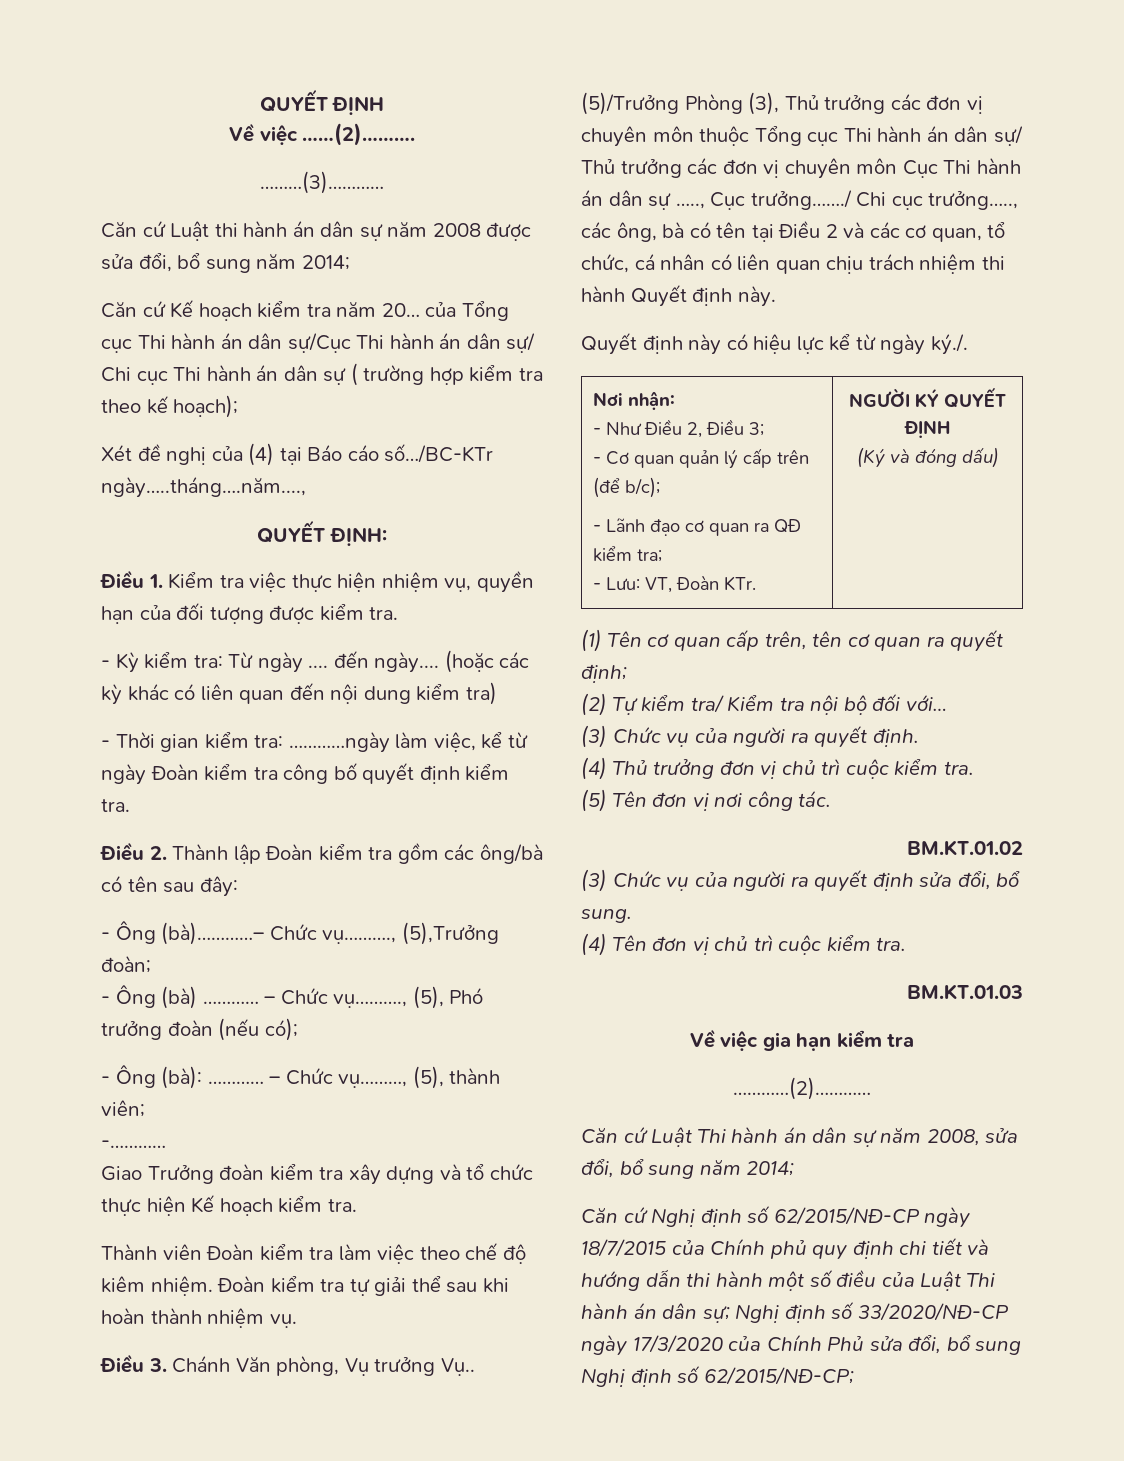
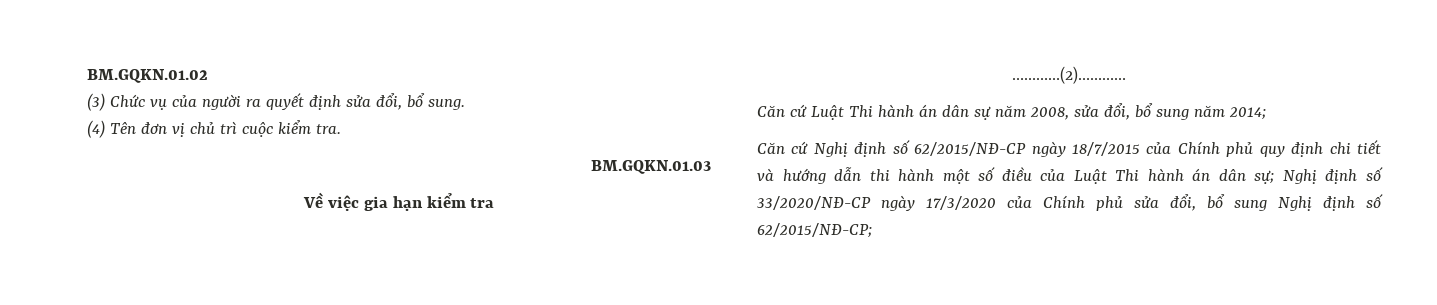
[259,89,385,115] [228,123,416,146] [260,171,384,194] [101,220,532,241] [101,253,350,273] [101,299,509,321] [101,332,536,353] [101,363,543,386] [101,395,239,418] [101,443,494,466] [101,476,306,498] [257,520,387,546] [100,570,534,593] [101,602,399,624] [101,650,530,673] [101,682,497,705] [101,731,528,753] [101,762,510,785] [101,799,130,812] [100,842,543,864] [101,875,238,897] [101,921,499,945] [101,955,151,973] [101,985,484,1009] [101,1018,298,1041] [101,1065,501,1089] [101,1100,145,1117] [101,1140,166,1148] [101,1163,533,1185] [101,1194,357,1216] [101,1242,526,1264] [101,1275,509,1296] [101,1307,297,1328] [100,1354,475,1376] [581,92,983,115] [581,125,1023,147] [581,157,1021,179] [581,189,1019,210] [581,220,1006,242] [581,253,1005,274] [581,284,776,307] [581,332,968,355] [593,391,676,410] [593,419,765,438] [593,448,810,469] [593,477,661,498] [593,518,802,536] [593,546,663,562] [593,575,757,593] [849,387,1006,408] [903,420,951,438] [856,447,999,468] [581,629,1004,652] [581,664,627,683] [581,693,947,716] [581,725,919,748] [581,757,974,780] [581,789,832,812] [907,840,1023,856] QUYẾT ĐỊNH // Về việc ……(2)………. // ………(3)………… // Căn cứ Luật thi hành án dân sự năm 2008 được sửa đổi, bổ sung năm 2014; // Căn cứ Kế hoạch kiểm tra năm 20… của Tổng cục Thi hành án dân sự/Cục Thi hành án dân sự/ Chi cục Thi hành án dân sự ( trường hợp kiểm tra theo kế hoạch); // Xét đề nghị của (4) tại Báo cáo số…/BC-KTr ngày…..tháng….năm...., // QUYẾT ĐỊNH: // Điều 1. Kiểm tra việc thực hiện nhiệm vụ, quyền hạn của đối tượng được kiểm tra. // - Kỳ kiểm tra: Từ ngày .... đến ngày.... (hoặc các kỳ khác có liên quan đến nội dung kiểm tra) // - Thời gian kiểm tra: …………ngày làm việc, kể từ ngày Đoàn kiểm tra công bố quyết định kiểm tra. // Điều 2. Thành lập Đoàn kiểm tra gồm các ông/bà có tên sau đây: // - Ông (bà)…………– Chức vụ………., (5),Trưởng đoàn; // - Ông (bà) ………… – Chức vụ………., (5), Phó trưởng đoàn (nếu có); // - Ông (bà): ………… – Chức vụ………, (5), thành viên; // -………… // Giao Trưởng đoàn kiểm tra xây dựng và tổ chức thực hiện Kế hoạch kiểm tra. // Thành viên Đoàn kiểm tra làm việc theo chế độ kiêm nhiệm. Đoàn kiểm tra tự giải thể sau khi hoàn thành nhiệm vụ. // Điều 3. Chánh Văn phòng, Vụ trưởng Vụ.. (5)/Trưởng Phòng (3), Thủ trưởng các đơn vị chuyên môn thuộc Tổng cục Thi hành án dân sự/ Thủ trưởng các đơn vị chuyên môn Cục Thi hành án dân sự ….., Cục trưởng……./ Chi cục trưởng….., các ông, bà có tên tại Điều 2 và các cơ quan, tổ chức, cá nhân có liên quan chịu trách nhiệm thi hành Quyết định này. // Quyết định này có hiệu lực kể từ ngày ký./. // Nơi nhận: // - Như Điều 2, Điều 3; // - Cơ quan quản lý cấp trên (để b/c); // - Lãnh đạo cơ quan ra QĐ kiểm tra; // - Lưu: VT, Đoàn KTr. | NGƯỜI KÝ QUYẾT ĐỊNH // (Ký và đóng dấu) // (1) Tên cơ quan cấp trên, tên cơ quan ra quyết định; // (2) Tự kiểm tra/ Kiểm tra nội bộ đối với… // (3) Chức vụ của người ra quyết định. // (4) Thủ trưởng đơn vị chủ trì cuộc kiểm tra. // (5) Tên đơn vị nơi công tác. // BM.KT.01.02 -> [87,69,208,83] BM.GQKN.01.02
[907,984,1023,1000] BM.KT.01.03 -> [591,160,711,174] BM.GQKN.01.03
[827,1336,865,1351] Phủ -> [1096,196,1123,211] phủ

